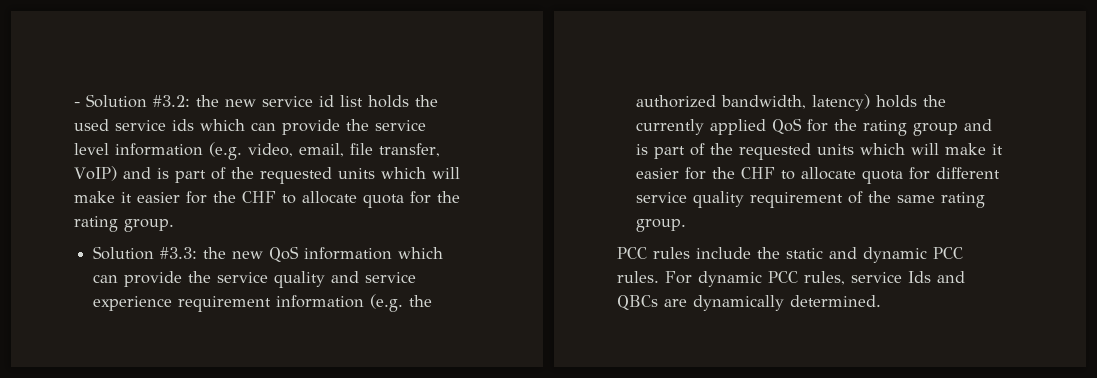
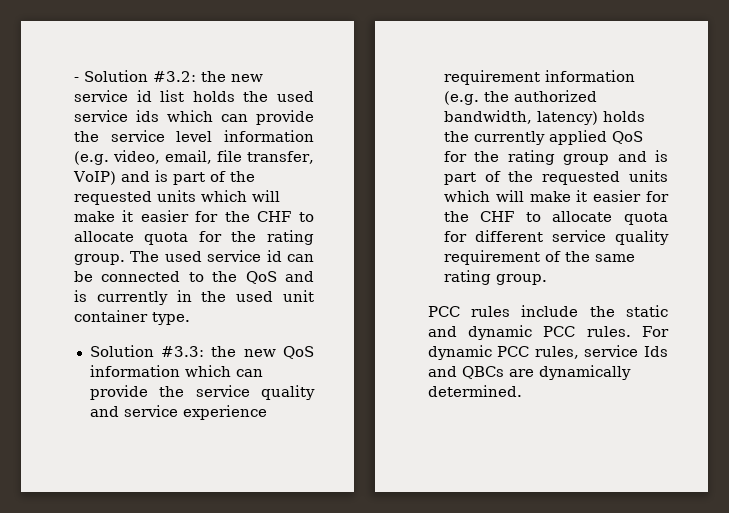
(175, 225) none -> [130,250,314,262] [73,271,314,284] [73,290,314,305] [73,310,190,325] The used service id can be connected to the QoS and is currently in the used unit container type.

